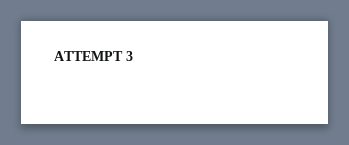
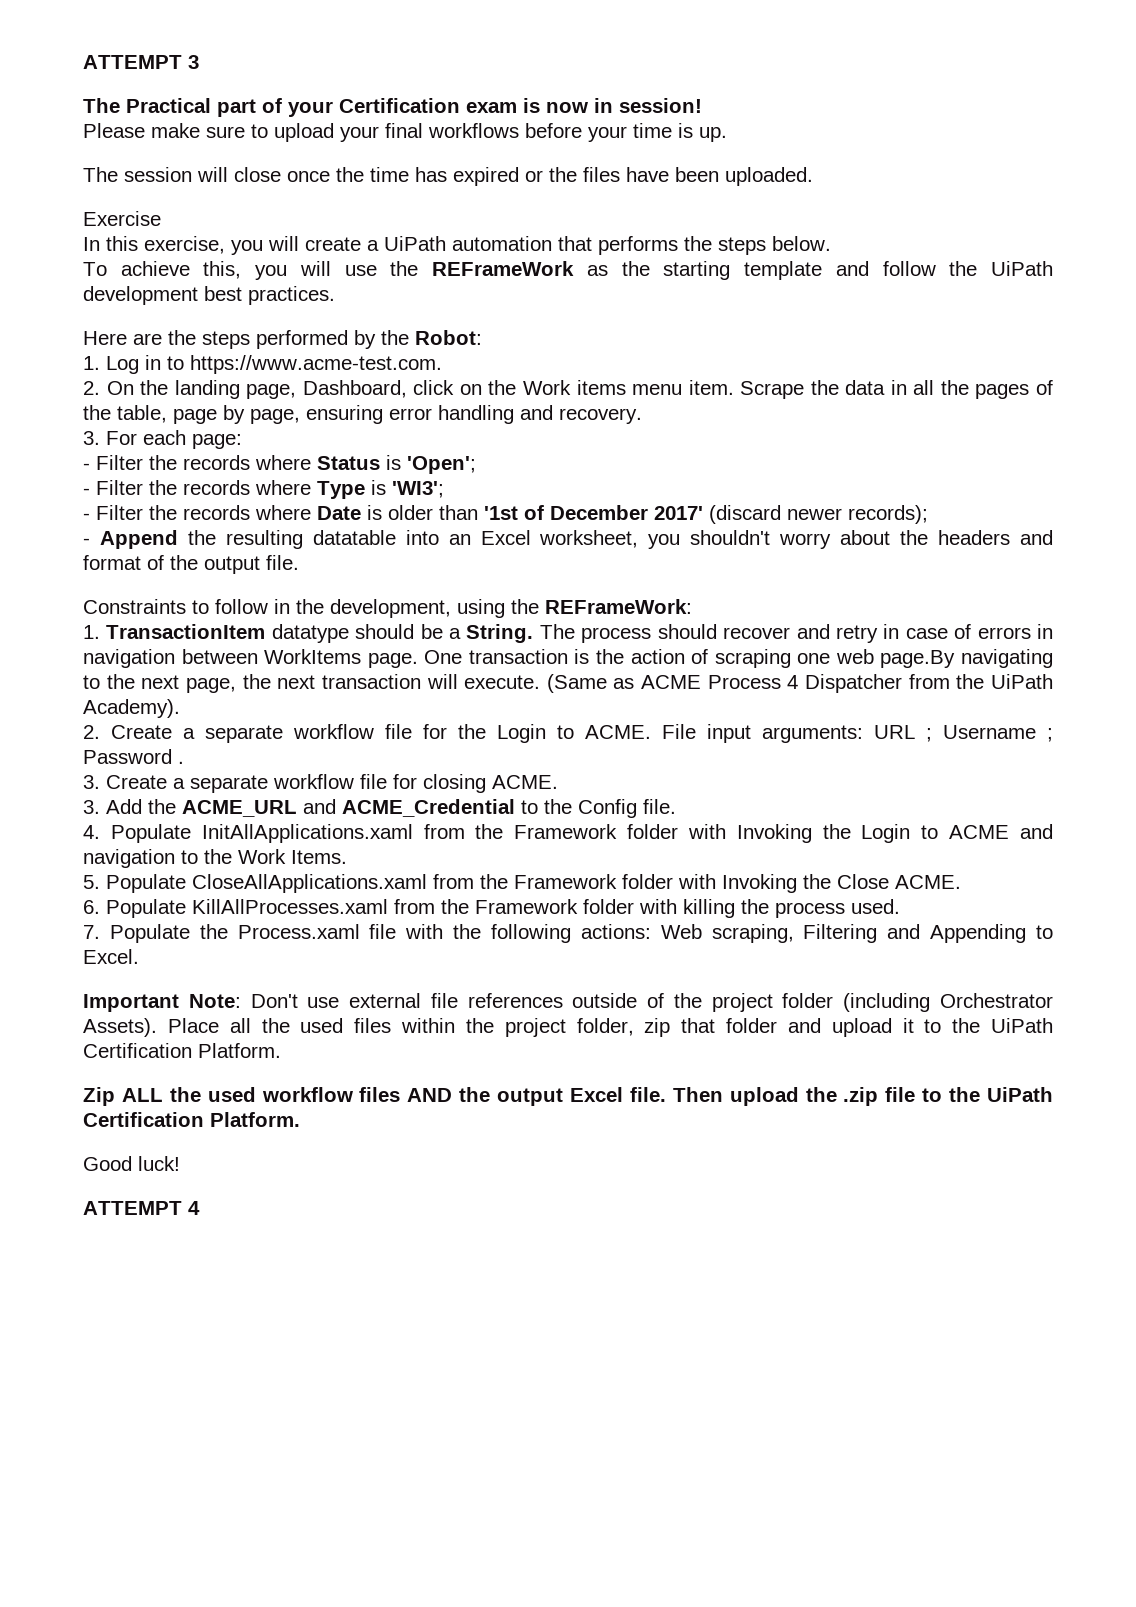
(133, 56) none -> [83,98,702,117] [83,123,727,142] [83,167,813,186] [83,211,161,226] [83,236,831,255] [83,261,1054,280] [83,286,335,305] [83,330,482,349] [83,355,442,374] [83,380,1053,399] [83,405,642,424] [83,430,242,449] [83,455,476,474] [83,480,444,499] [83,505,928,524] [83,530,1053,549] [83,555,299,574] [83,599,692,618] [83,624,1053,643] [83,649,1053,668] [83,674,1053,693] [83,699,180,718] [83,724,1053,743] [83,749,184,764] [83,774,558,793] [83,799,676,818] [83,824,1053,843] [83,849,347,868] [83,874,961,893] [83,899,900,918] [83,924,1053,943] [83,949,139,964] [83,993,1053,1012] [83,1018,1054,1037] [83,1043,281,1058] [83,1087,1054,1106] [83,1112,300,1127] [83,1156,180,1171] [83,1201,200,1215] // The Practical part of your Certification exam is now in session! // Please make sure to upload your final workflows before your time is up. // The session will close once the time has expired or the files have been uploaded. // Exercise // In this exercise, you will create a UiPath automation that performs the steps below. // To achieve this, you will use the REFrameWork as the starting template and follow the UiPath development best practices. // Here are the steps performed by the Robot: // 1. Log in to https://www.acme-test.com. // 2. On the landing page, Dashboard, click on the Work items menu item. Scrape the data in all the pages of the table, page by page, ensuring error handling and recovery. // 3. For each page: // - Filter the records where Status is 'Open'; // - Filter the records where Type is 'WI3'; // - Filter the records where Date is older than '1st of December 2017' (discard newer records); // - Append the resulting datatable into an Excel worksheet, you shouldn't worry about the headers and format of the output file. // Constraints to follow in the development, using the REFrameWork: // 1. TransactionItem datatype should be a String. The process should recover and retry in case of errors in navigation between WorkItems page. One transaction is the action of scraping one web page.By navigating to the next page, the next transaction will execute. (Same as ACME Process 4 Dispatcher from the UiPath Academy). // 2. Create a separate workflow file for the Login to ACME. File input arguments: URL ; Username ; Password . // 3. Create a separate workflow file for closing ACME. // 3. Add the ACME_URL and ACME_Credential to the Config file. // 4. Populate InitAllApplications.xaml from the Framework folder with Invoking the Login to ACME and navigation to the Work Items. // 5. Populate CloseAllApplications.xaml from the Framework folder with Invoking the Close ACME. // 6. Populate KillAllProcesses.xaml from the Framework folder with killing the process used. // 7. Populate the Process.xaml file with the following actions: Web scraping, Filtering and Appending to Excel. // Important Note: Don't use external file references outside of the project folder (including Orchestrator Assets). Place all the used files within the project folder, zip that folder and upload it to the UiPath Certification Platform. // Zip ALL the used workflow files AND the output Excel file. Then upload the .zip file to the UiPath Certification Platform. // Good luck! // ATTEMPT 4

